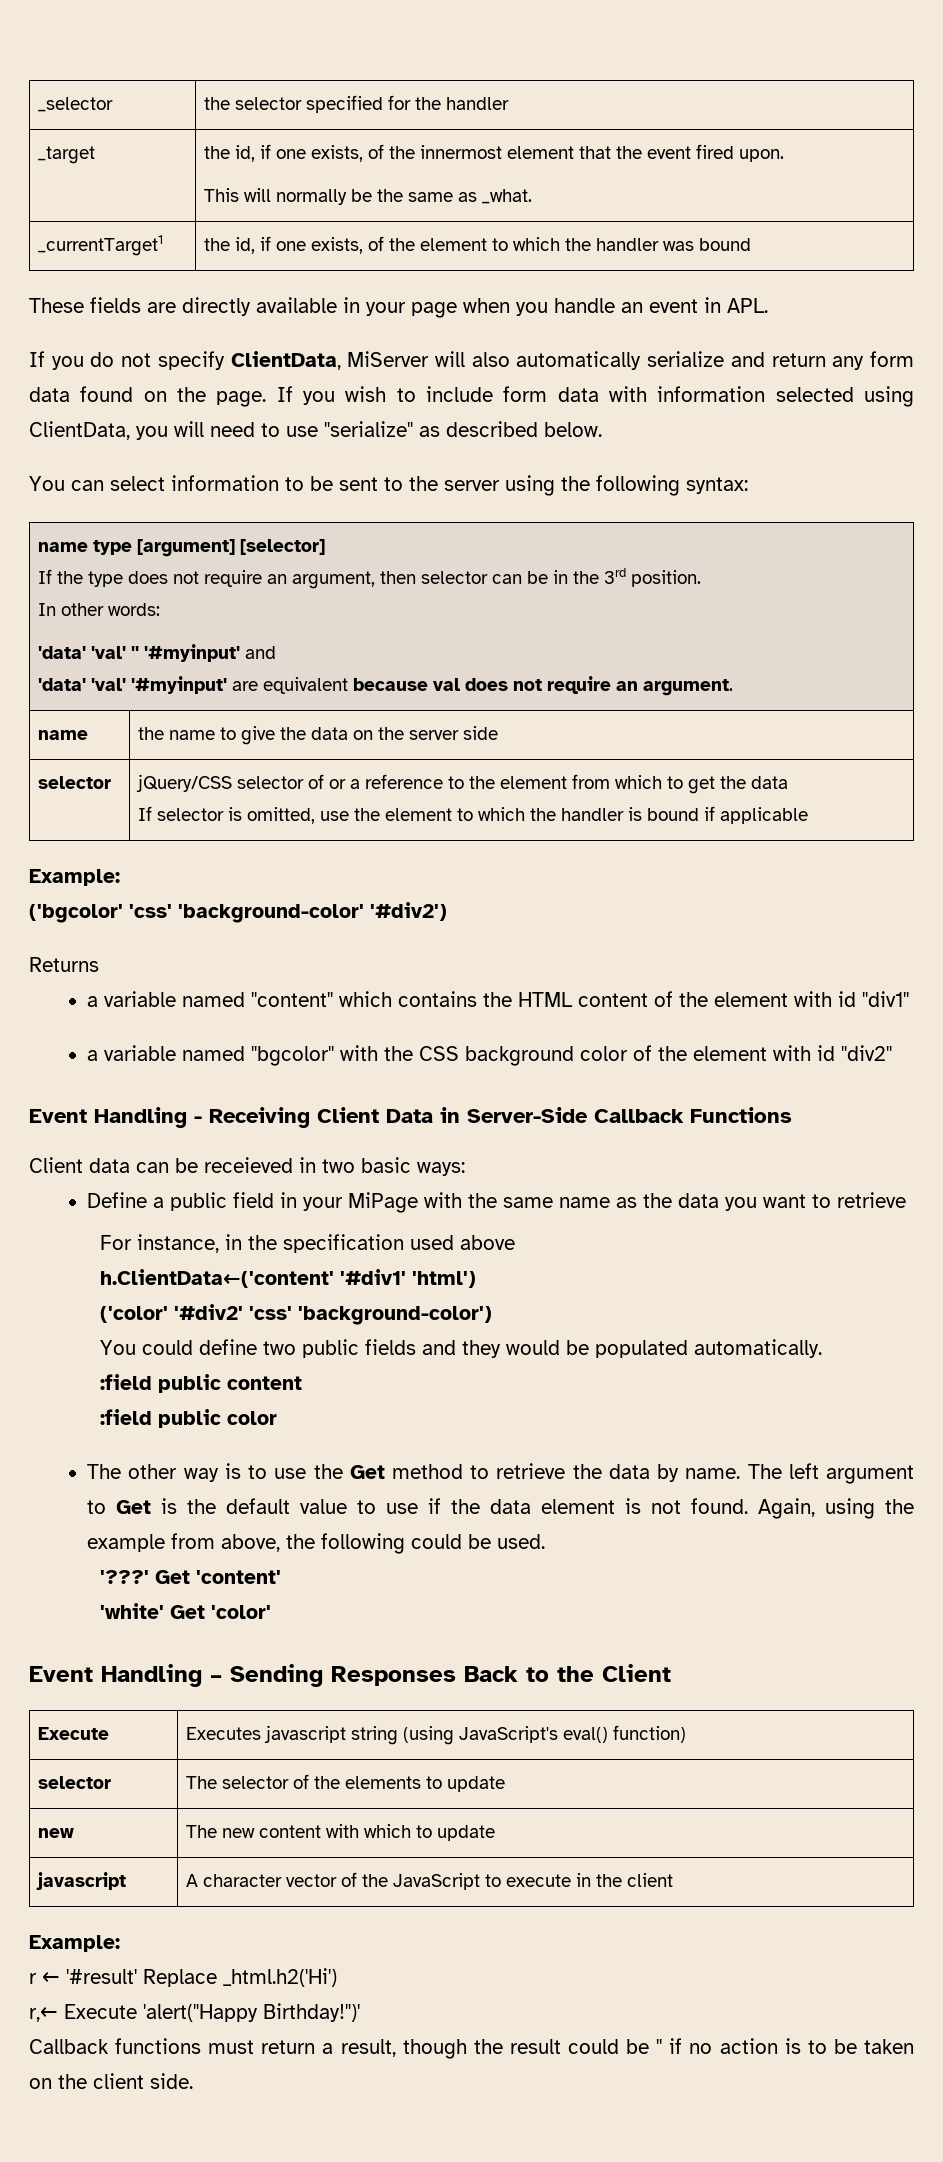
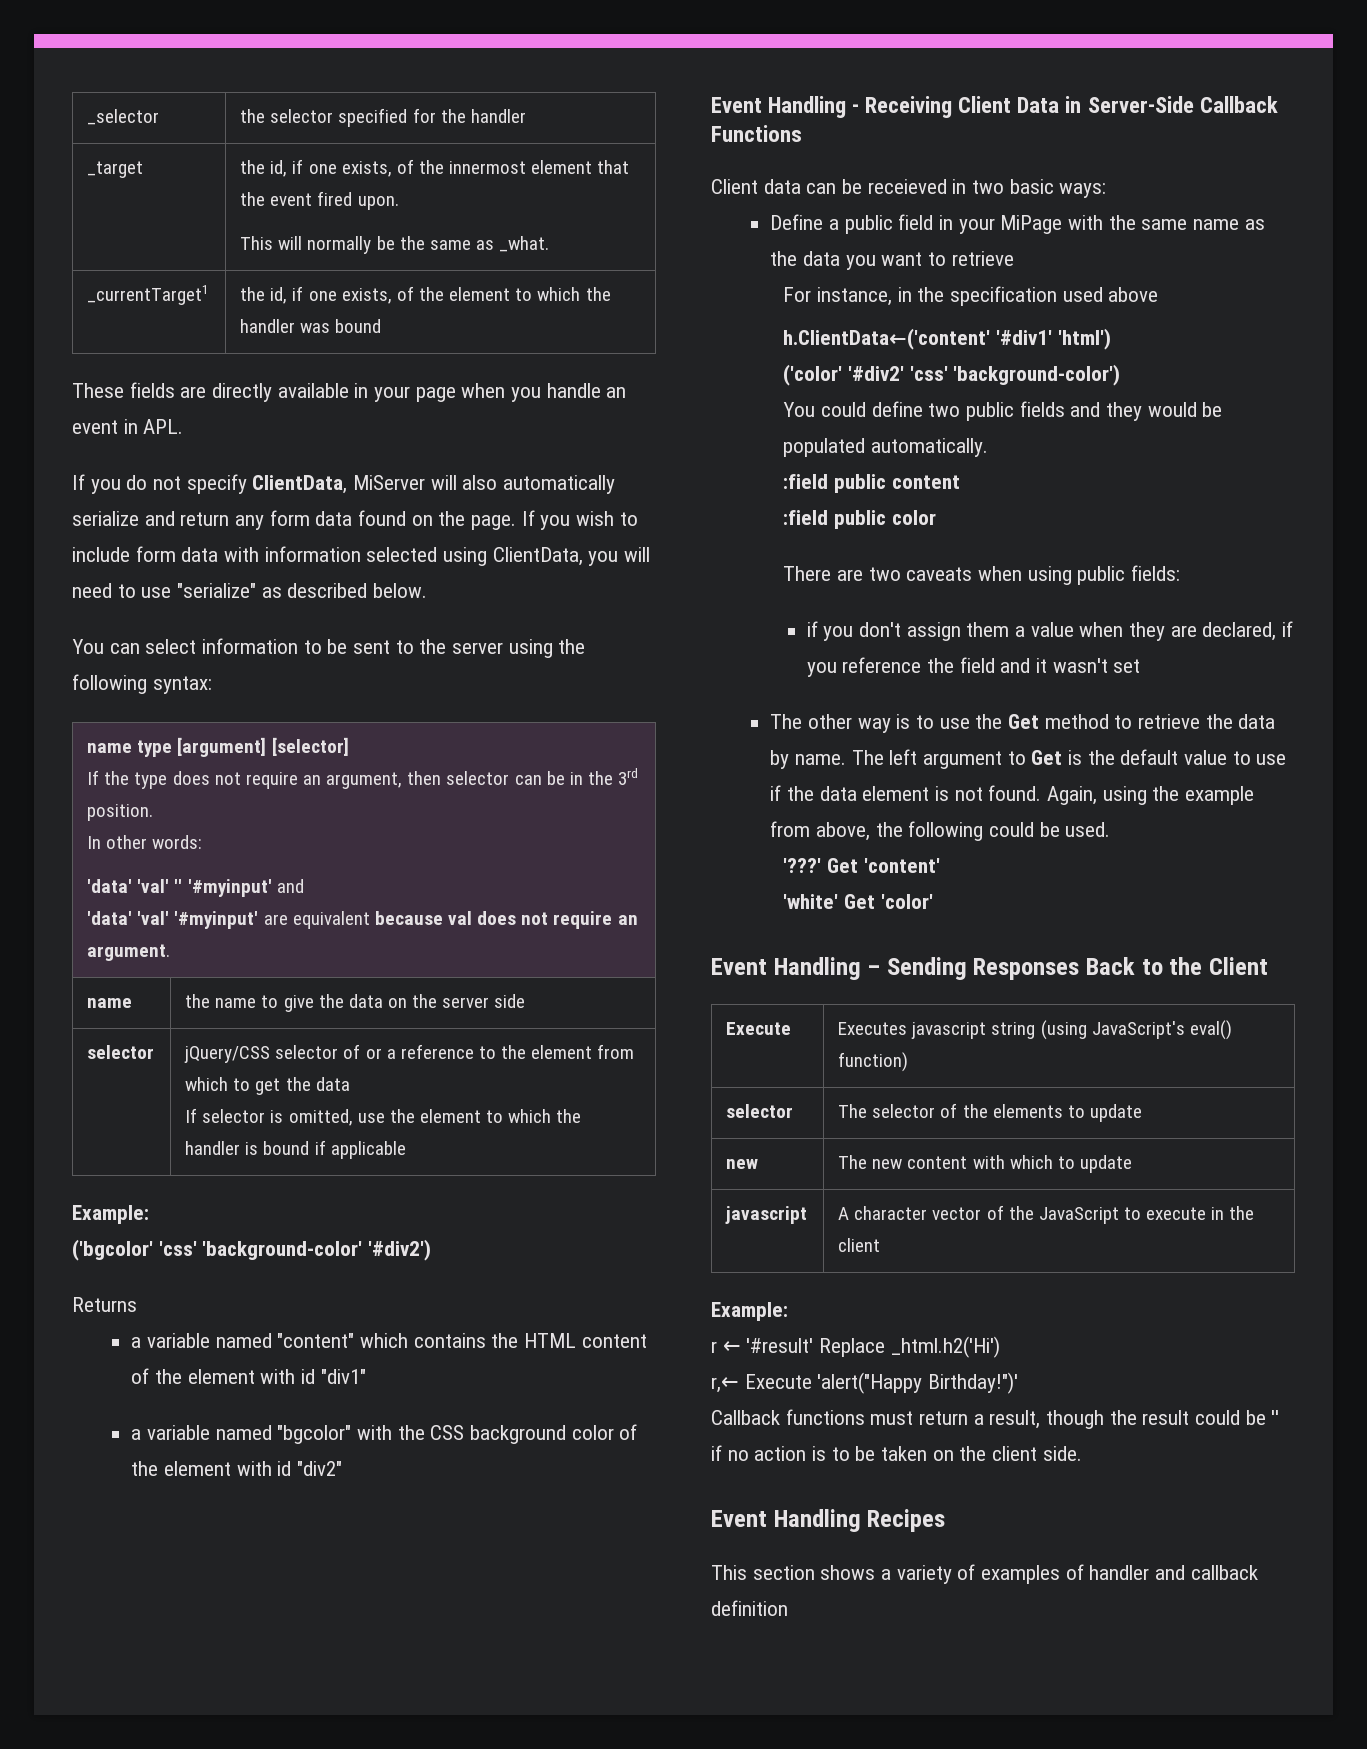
(278, 1418) none -> [783,565,1181,585] [806,621,1293,641] [806,657,1141,677] // There are two caveats when using public fields: // if you don't assign them a value when they are declared, if you reference the field and it wasn't set
(193, 2081) none -> [711,1509,946,1532] [711,1564,1258,1584] [711,1600,788,1616] // Event Handling Recipes // This section shows a variety of examples of handler and callback definition

